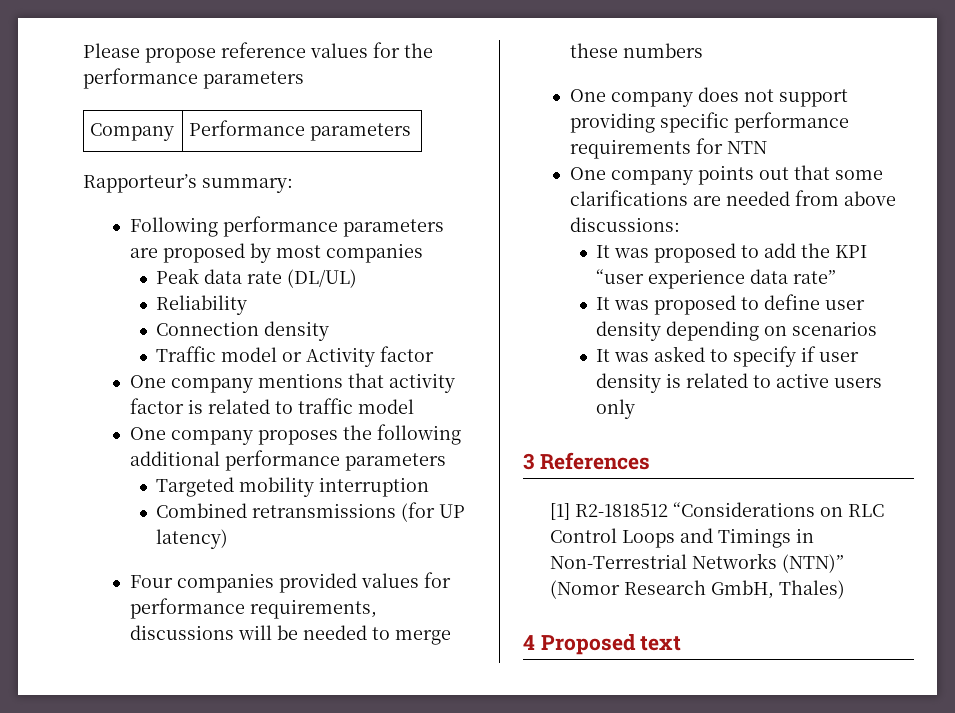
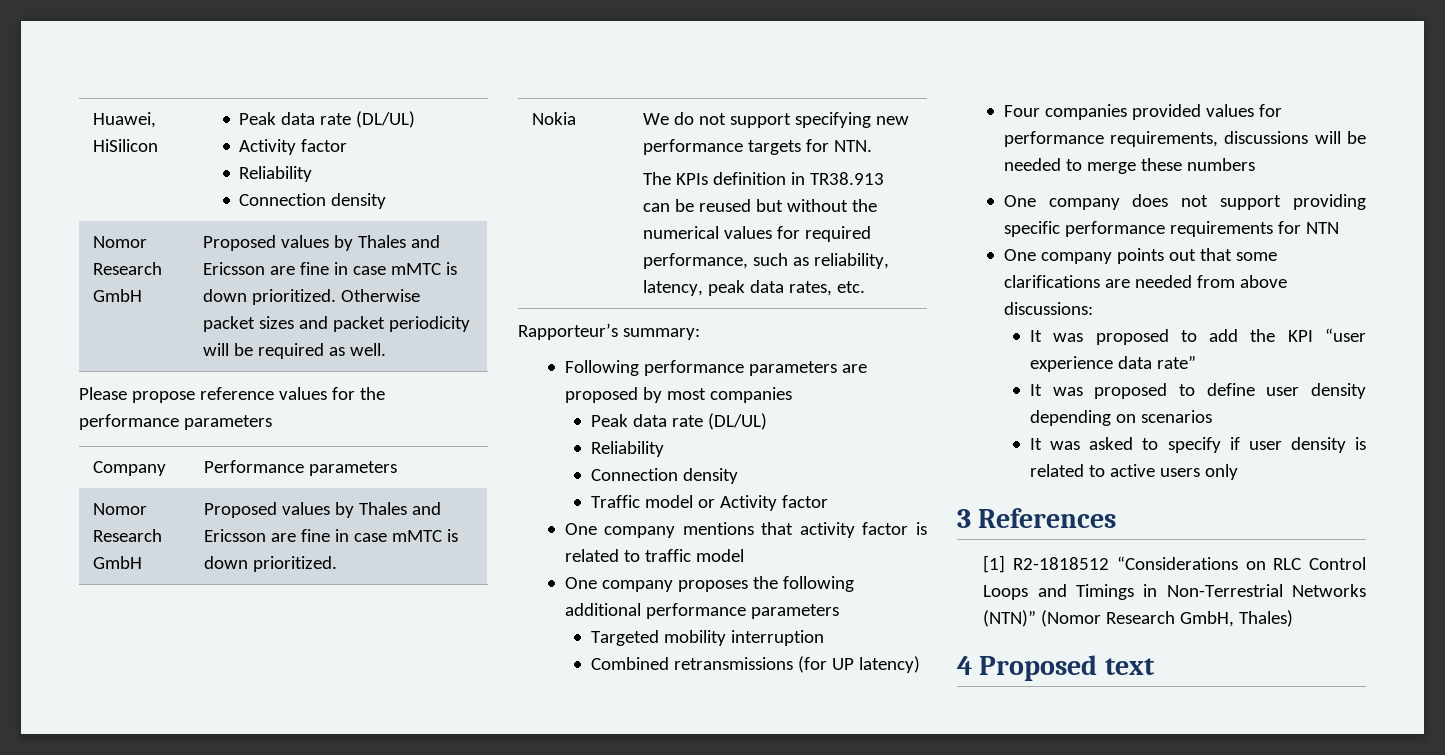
(83, 50) none -> [93,112,157,128] [93,139,159,152] [239,111,416,128] [239,139,348,155] [239,166,313,182] [239,193,387,209] [93,236,148,248] [93,262,163,275] [93,289,143,302] [203,235,441,251] [203,262,458,275] [203,289,421,305] [203,316,471,332] [203,343,387,359] Huawei, HiSilicon | Peak data rate (DL/UL) // Activity factor // Reliability // Connection density // Nomor Research GmbH | Proposed values by Thales and Ericsson are fine in case mMTC is down prioritized. Otherwise packet sizes and packet periodicity will be required as well. //
(412, 132) none -> [93,503,148,515] [93,529,163,542] [93,556,143,569] [204,502,442,518] [204,529,459,542] [204,556,338,572] [532,112,577,125] [643,112,910,128] [643,139,873,155] [643,172,885,185] [643,199,878,212] [643,226,872,242] [643,253,890,269] [643,280,866,296] // Nomor Research GmbH | Proposed values by Thales and Ericsson are fine in case mMTC is down prioritized. // Nokia | We do not support specifying new performance targets for NTN. // The KPIs definition in TR38.913 can be reused but without the numerical values for required performance, such as reliability, latency, peak data rates, etc.

